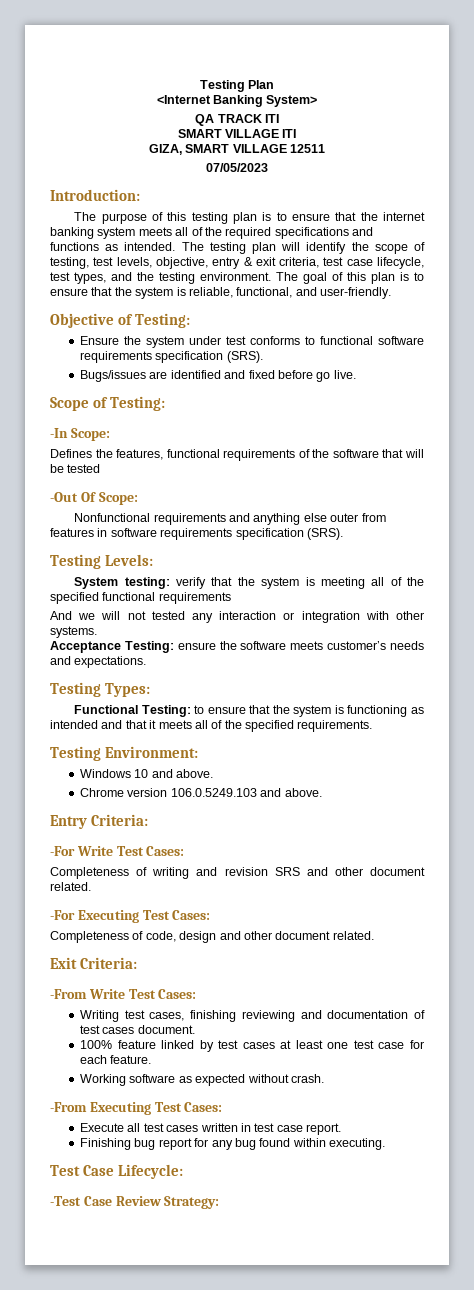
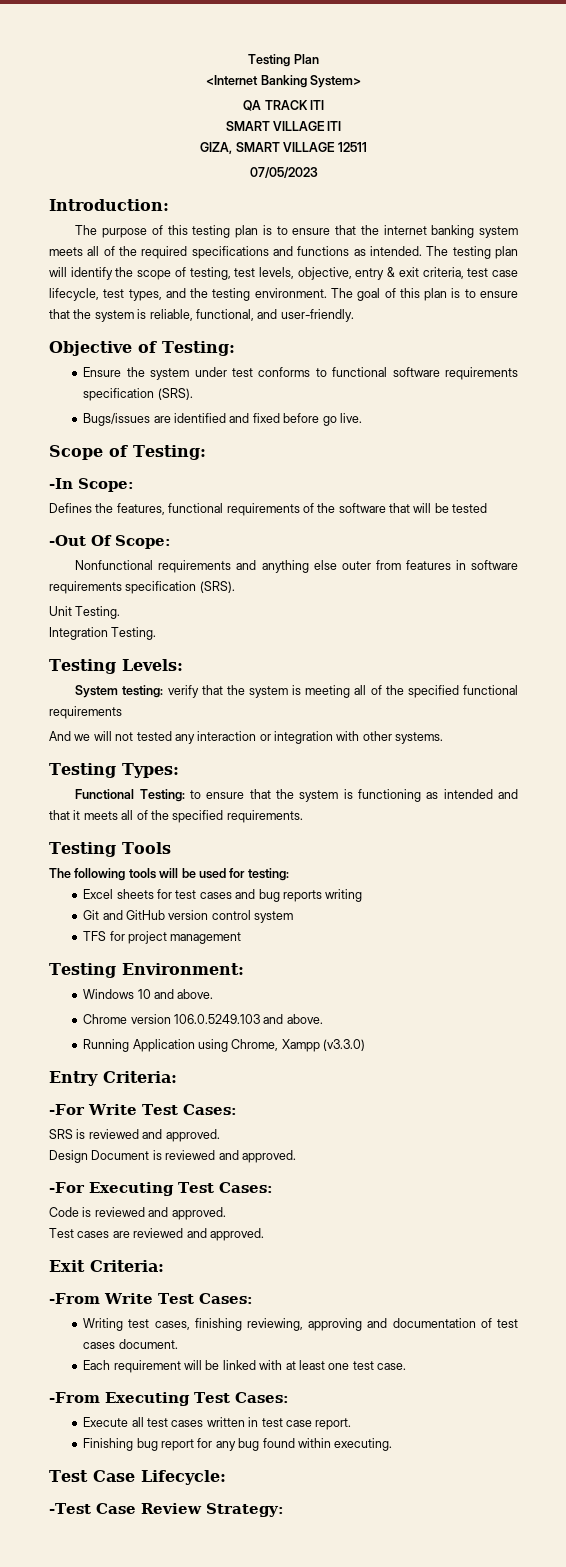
(343, 534) none -> [49,606,121,619] [49,627,157,640] // Unit Testing. // Integration Testing.
[50,641,424,653] [50,656,147,668] // Acceptance Testing: ensure the software meets customer’s needs and expectations. -> (444, 738) none
(373, 726) none -> [49,842,171,857] [49,868,289,881] [83,889,363,902] [83,910,294,923] [83,931,242,944] // Testing Tools // The following tools will be used for testing: // Excel sheets for test cases and bug reports writing // Git and GitHub version control system // TFS for project management
(322, 792) none -> [83,1039,366,1052] // Running Application using Chrome, Xampp (v3.3.0)
[50,867,425,879] [50,882,91,891] [50,910,211,923] [50,931,374,943] Completeness of writing and revision SRS and other document related. // -For Executing Test Cases: // Completeness of code, design and other document related. -> [49,1129,220,1142] [49,1150,296,1163] [49,1182,273,1196] [49,1207,226,1220] [49,1228,264,1241] SRS is reviewed and approved. // Design Document is reviewed and approved. // -For Executing Test Cases: // Code is reviewed and approved. // Test cases are reviewed and approved.
[241,1010,295,1022] reviewing -> [247,1318,363,1331] reviewing, approving
[80,1040,425,1052] [80,1055,152,1064] [80,1074,324,1086] 100% feature linked by test cases at least one test case for each feature. // Working software as expected without crash. -> [83,1360,407,1373] Each requirement will be linked with at least one test case.

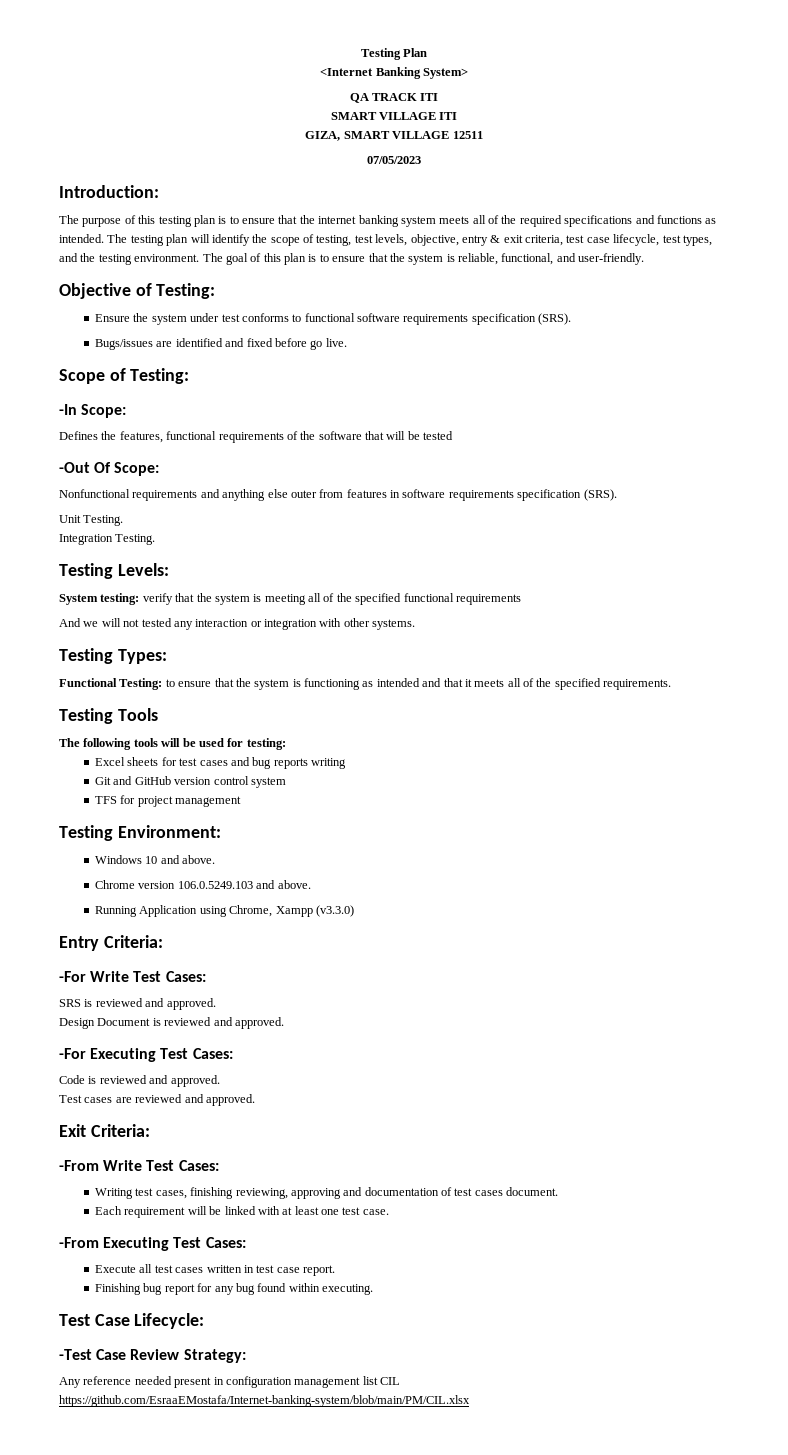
(284, 1510) none -> [59,1376,400,1388] [59,1395,470,1407] // Any reference needed present in configuration management list CIL https://github.com/EsraaEMostafa/Internet-banking-system/blob/main/PM/CIL.xlsx

